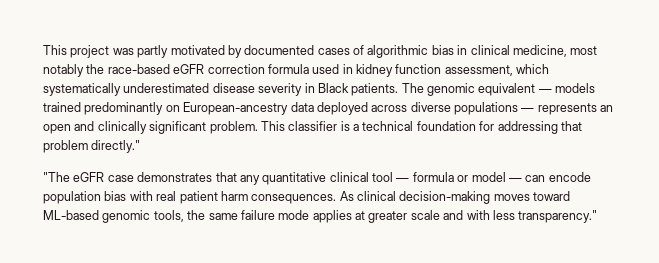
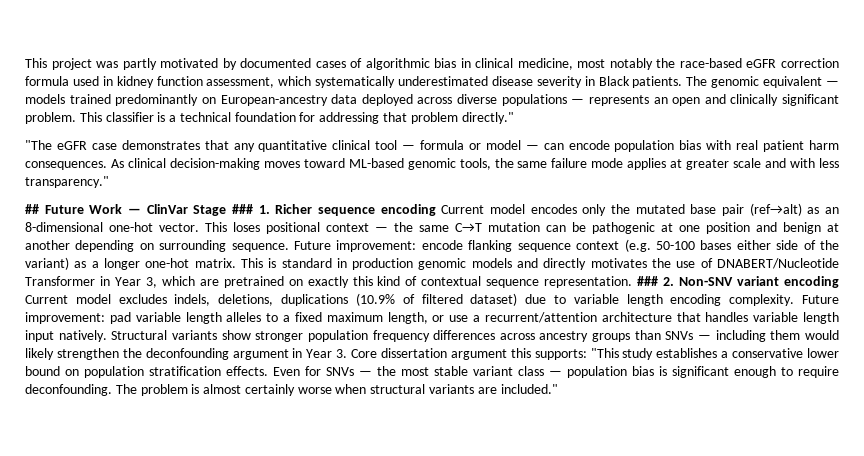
(598, 216) none -> [25,203,839,216] [25,222,839,234] [25,239,839,252] [25,257,839,270] [25,276,839,288] [25,293,839,306] [25,312,840,324] [25,330,839,342] [25,348,840,360] [25,366,839,378] [25,384,558,396] // ## Future Work — ClinVar Stage ### 1. Richer sequence encoding Current model encodes only the mutated base pair (ref→alt) as an 8-dimensional one-hot vector. This loses positional context — the same C→T mutation can be pathogenic at one position and benign at another depending on surrounding sequence. Future improvement: encode flanking sequence context (e.g. 50-100 bases either side of the variant) as a longer one-hot matrix. This is standard in production genomic models and directly motivates the use of DNABERT/Nucleotide Transformer in Year 3, which are pretrained on exactly this kind of contextual sequence representation. ### 2. Non-SNV variant encoding Current model excludes indels, deletions, duplications (10.9% of filtered dataset) due to variable length encoding complexity. Future improvement: pad variable length alleles to a fixed maximum length, or use a recurrent/attention architecture that handles variable length input natively. Structural variants show stronger population frequency differences across ancestry groups than SNVs — including them would likely strengthen the deconfounding argument in Year 3. Core dissertation argument this supports: "This study establishes a conservative lower bound on population stratification effects. Even for SNVs — the most stable variant class — population bias is significant enough to require deconfounding. The problem is almost certainly worse when structural variants are included."

